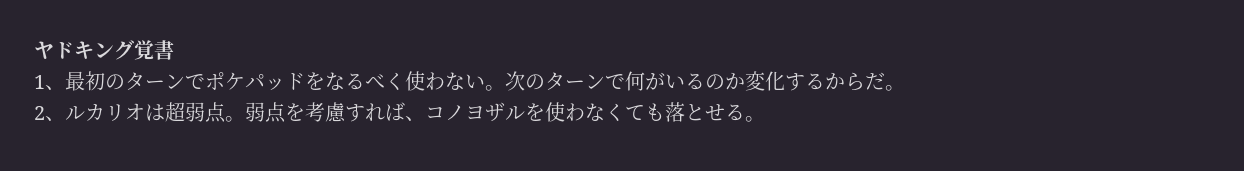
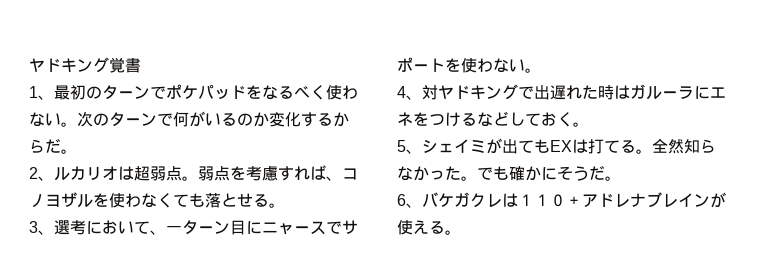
(765, 119) none -> [29,220,358,235] [397,57,541,73] [397,84,726,100] [397,111,589,127] [397,138,716,154] [397,166,621,181] [397,192,726,208] [397,220,461,235] // 3、選考において、一ターン目にニャースでサポートを使わない。 // 4、対ヤドキングで出遅れた時はガルーラにエネをつけるなどしておく。 // 5、シェイミが出てもEXは打てる。全然知らなかった。でも確かにそうだ。 // 6、バケガクレは１１０＋アドレナブレインが使える。

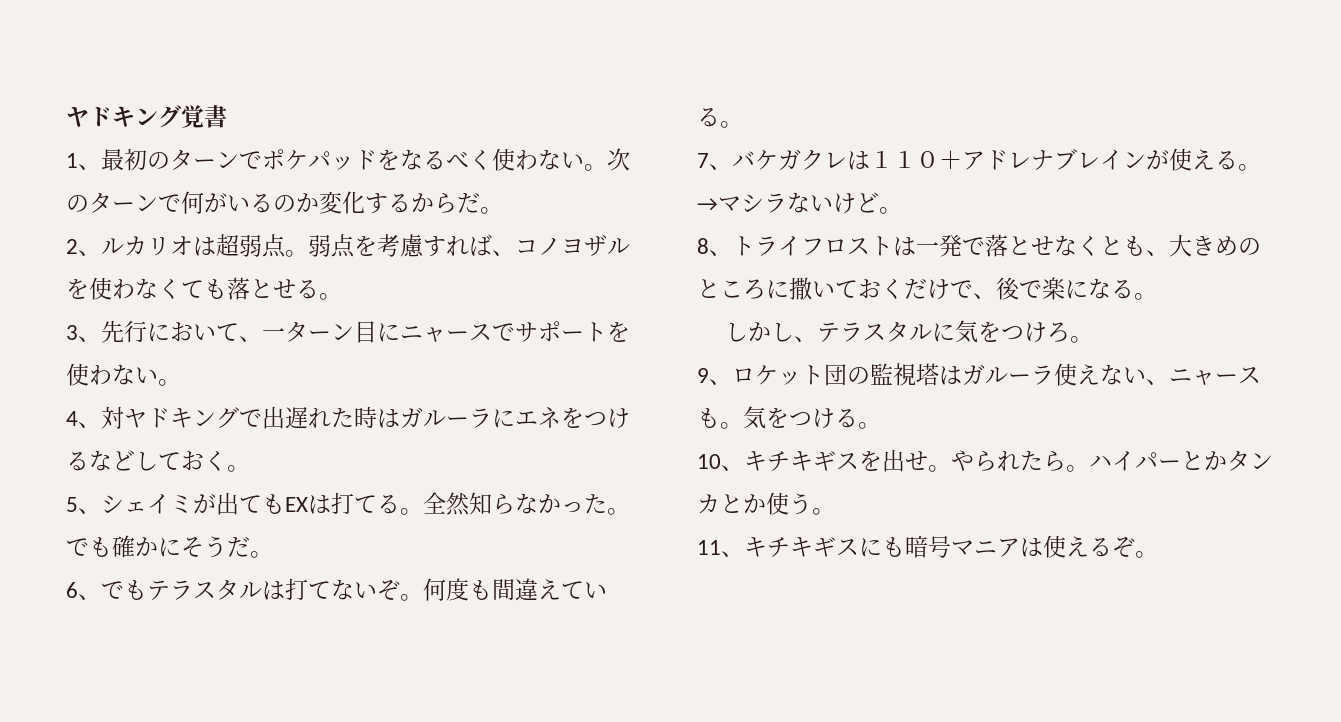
[54,220,86,235] 選考 -> [101,320,147,343] 先行
(422, 205) none -> [101,578,607,601] [697,107,743,128] [697,153,732,170] でもテラスタルは打てないぞ。何度も間違えている。 // 7、
(461, 232) none -> [697,192,902,214] [697,234,1261,257] [697,277,1157,300] [725,320,1094,343] [697,363,1261,386] [697,406,881,429] [697,449,1273,472] [697,492,835,515] [697,535,1158,558] →マシラないけど。 // 8、トライフロストは一発で落とせなくとも、大きめのところに撒いておくだけで、後で楽になる。 // しかし、テラスタルに気をつけろ。 // 9、ロケット団の監視塔はガルーラ使えない、ニャースも。気をつける。 // 10、キチキギスを出せ。やられたら。ハイパーとかタンカとか使う。 // 11、キチキギスにも暗号マニアは使えるぞ。

